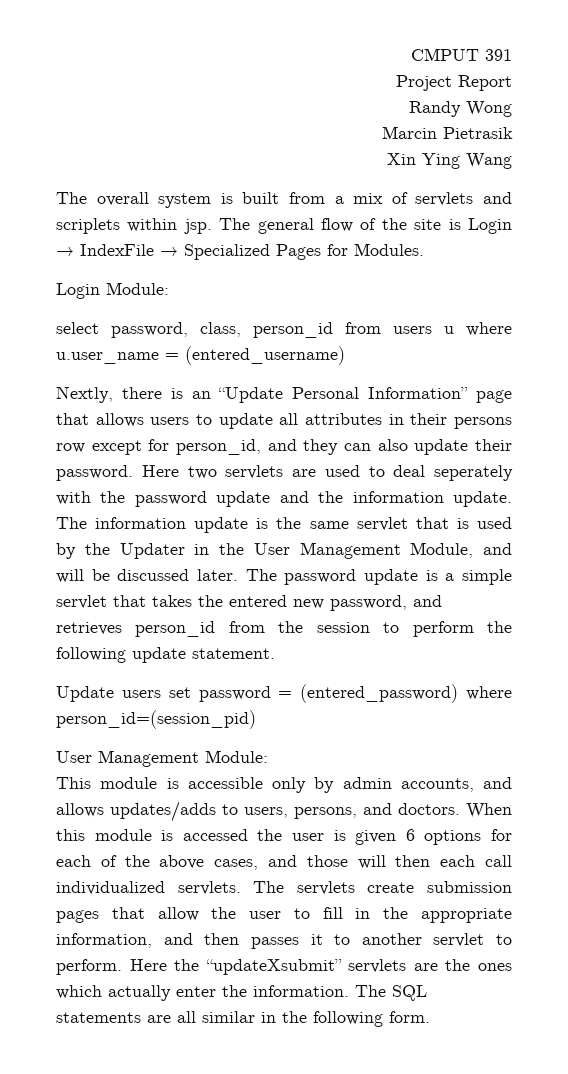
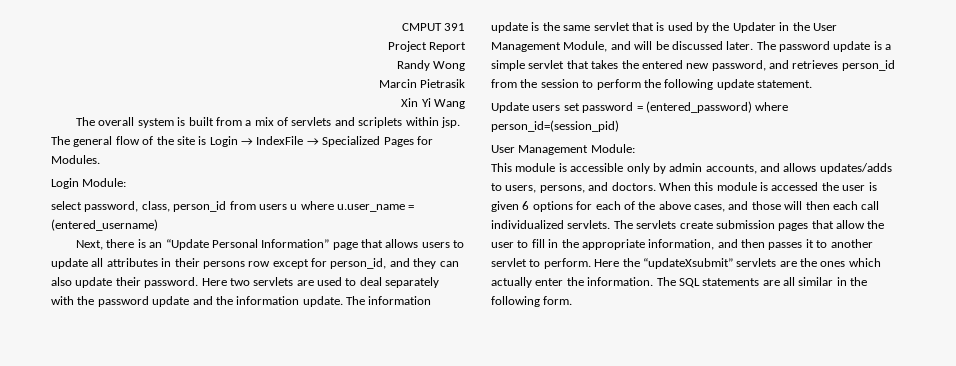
[422,153,460,169] Ying -> [421,98,431,107] Yi
[56,386,113,403] Nextly, -> [76,240,104,250] Next,
[434,465,513,481] seperately -> [385,277,440,288] separately

